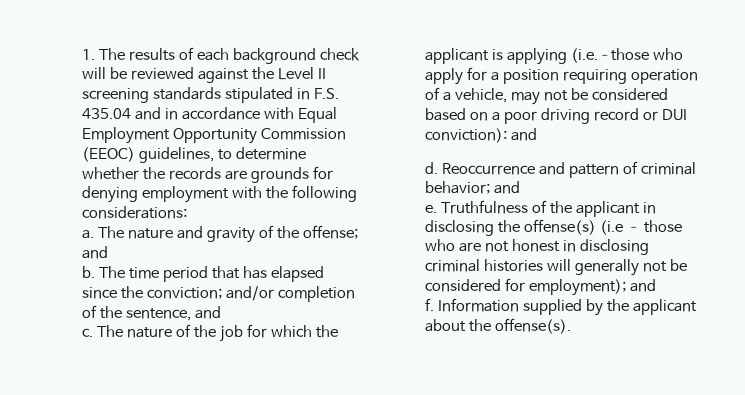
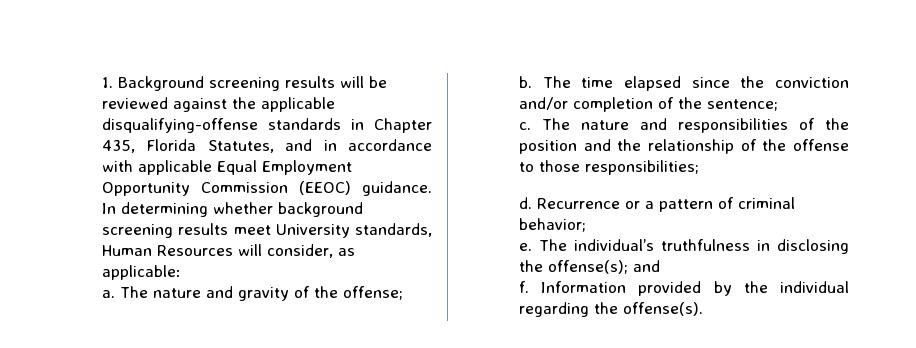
[99,47,360,64] The results of each background check -> [118,76,336,91] Background screening results
[278,67,326,80] [82,87,340,103] [82,108,132,119] Level II screening standards stipulated in F.S. 435.04 -> [261,97,336,112] [102,118,432,133] [102,139,274,153] applicable disqualifying-offense standards in Chapter 435, Florida Statutes,
(295, 113) none -> [138,160,213,175] applicable
[139,147,307,163] [82,166,334,183] [82,185,358,203] [82,206,188,219] guidelines, to determine whether the records are grounds for denying employment with the following considerations: -> [362,181,432,196] [102,202,364,217] [102,223,432,238] [102,244,356,258] [102,265,182,280] guidance. In determining whether background screening results meet University standards, Human Resources will consider, as applicable:
[82,246,109,259] and -> (404, 293) none
[163,266,268,282] period that has -> (614, 82) none
[147,287,223,299] conviction; -> [775,77,849,88] conviction
[126,306,222,321] sentence, and -> [707,99,779,111] sentence;
[176,324,338,342] [425,48,684,65] [425,67,699,85] [425,87,668,105] [425,108,687,124] [425,128,538,143] [425,162,566,175] of the job for which the applicant is applying (i.e.–those who apply for a position requiring operation of a vehicle, may not be considered based on a poor driving record or DUI conviction): and // d. Reoccurrence and -> [640,118,849,133] [519,139,849,154] [519,160,700,175] [519,197,655,209] and responsibilities of the position and the relationship of the offense to those responsibilities; // d. Recurrence or a
[494,181,521,194] and -> (587, 225) none
[441,200,657,217] [425,219,683,236] [425,239,650,255] [425,259,688,276] [425,278,627,296] Truthfulness of the applicant in disclosing the offense(s) (i.e – those who are not honest in disclosing criminal histories will generally not be considered for employment); -> [539,239,849,254] [519,260,629,274] The individual’s truthfulness in disclosing the offense(s);
[523,299,583,315] supplied -> [638,281,702,296] provided
[633,299,698,315] [425,319,467,332] applicant about -> [780,281,849,293] [519,302,590,317] individual regarding

